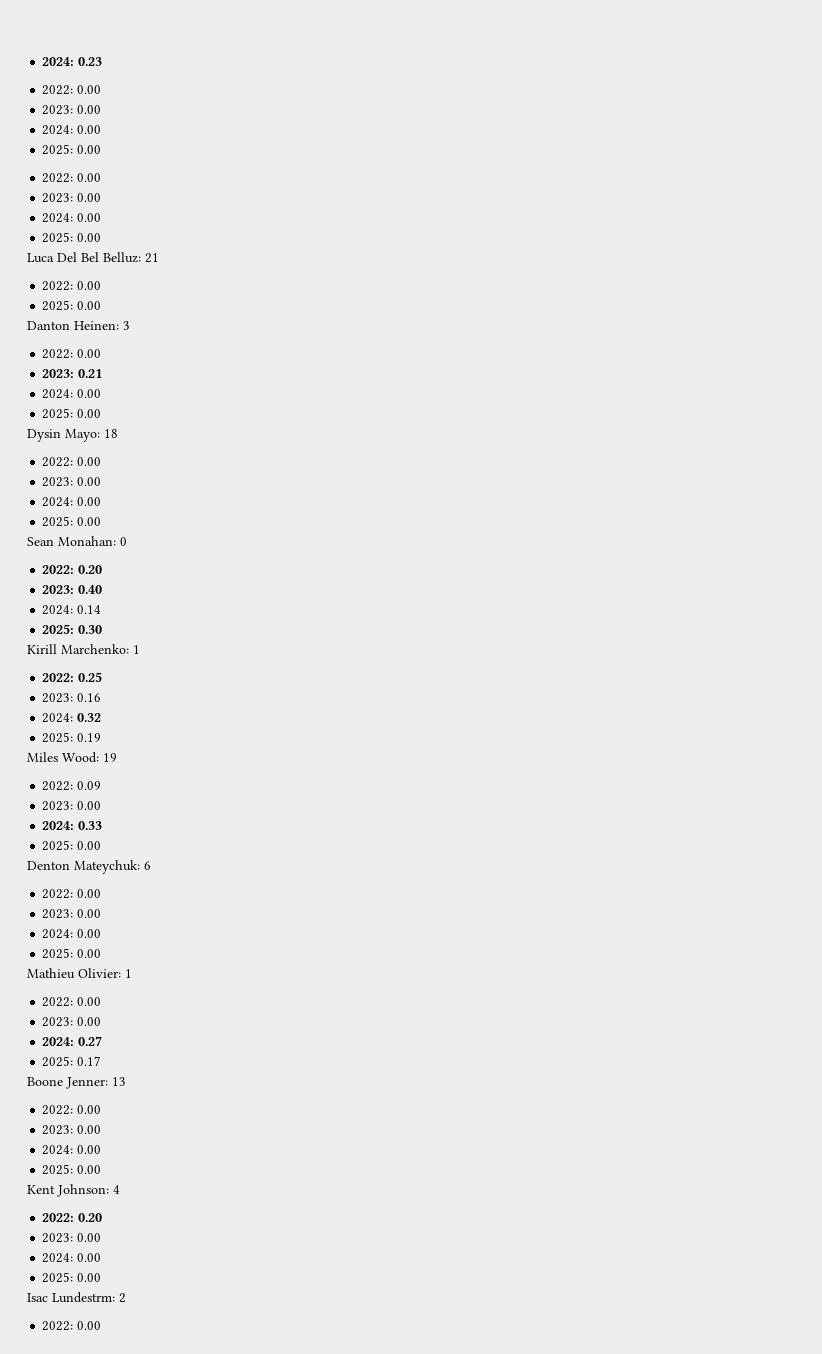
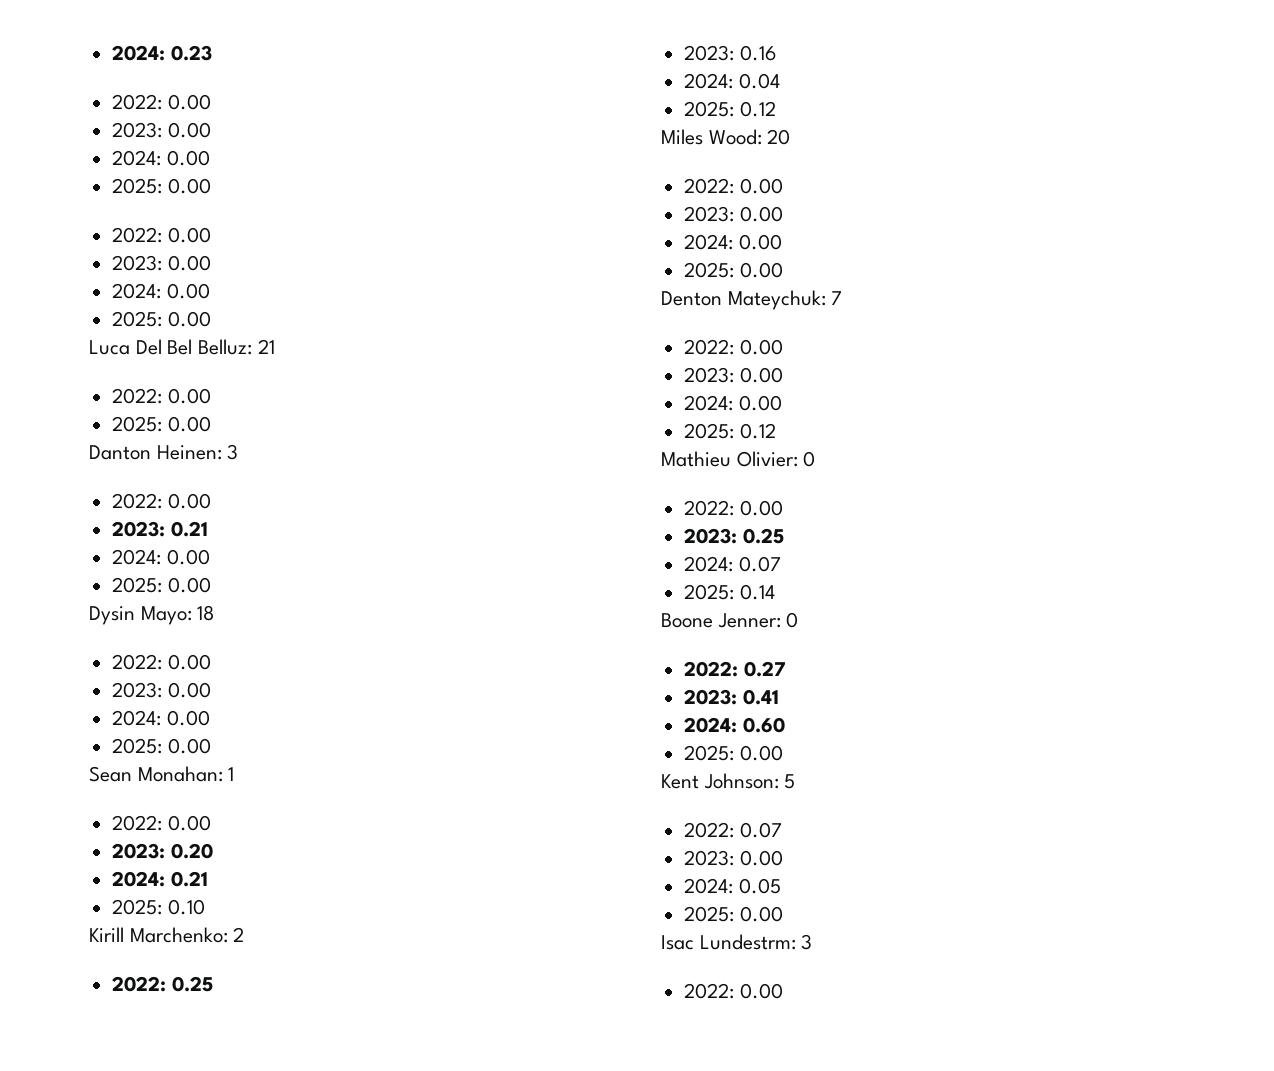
[120,537,127,546] [42,565,103,574] [42,585,103,594] [42,605,102,615] [42,624,103,634] 0 // 2022: 0.20 // 2023: 0.40 // 2024: 0.14 // 2025: 0.30 -> [228,767,235,781] [112,815,211,831] [112,843,213,859] [112,871,208,887] [112,899,205,915] 1 // 2022: 0.00 // 2023: 0.20 // 2024: 0.21 // 2025: 0.10
[133,645,140,654] 1 -> [233,927,245,942] 2
[77,713,102,722] [42,732,102,743] 0.32 // 2025: 0.19 -> [738,73,780,89] [684,101,776,117] 0.04 // 2025: 0.12
[103,753,117,762] [42,781,102,791] [42,801,102,811] [42,821,103,830] [42,840,102,851] [27,860,151,874] [42,889,102,899] [42,909,102,919] [42,929,102,939] [42,948,102,959] [27,968,132,979] [42,997,102,1007] [42,1017,102,1027] [42,1036,103,1046] [42,1056,102,1067] [27,1077,126,1089] [42,1105,102,1115] [42,1125,102,1135] [42,1145,102,1155] 19 // 2022: 0.09 // 2023: 0.00 // 2024: 0.33 // 2025: 0.00 // Denton Mateychuk: 6 // 2022: 0.00 // 2023: 0.00 // 2024: 0.00 // 2025: 0.00 // Mathieu Olivier: 1 // 2022: 0.00 // 2023: 0.00 // 2024: 0.27 // 2025: 0.17 // Boone Jenner: 13 // 2022: 0.00 // 2023: 0.00 // 2024: 0.00 -> [767,129,791,145] [684,178,783,194] [684,206,783,222] [684,234,782,250] [684,262,783,278] [661,290,843,310] [684,339,783,355] [684,367,783,383] [684,395,782,411] [684,423,776,439] [661,451,816,467] [684,500,783,516] [684,528,784,544] [684,556,781,572] [684,584,775,600] [661,612,799,628] [684,661,785,677] [684,689,779,705] [684,717,785,733] 20 // 2022: 0.00 // 2023: 0.00 // 2024: 0.00 // 2025: 0.00 // Denton Mateychuk: 7 // 2022: 0.00 // 2023: 0.00 // 2024: 0.00 // 2025: 0.12 // Mathieu Olivier: 0 // 2022: 0.00 // 2023: 0.25 // 2024: 0.07 // 2025: 0.14 // Boone Jenner: 0 // 2022: 0.27 // 2023: 0.41 // 2024: 0.60
[113,1185,120,1194] [42,1213,103,1222] [42,1233,102,1243] [42,1253,102,1263] 4 // 2022: 0.20 // 2023: 0.00 // 2024: 0.00 -> [784,774,796,789] [684,822,782,838] [684,850,783,866] [684,878,781,894] 5 // 2022: 0.07 // 2023: 0.00 // 2024: 0.05
[119,1293,126,1303] 2 -> [801,934,813,950] 3

